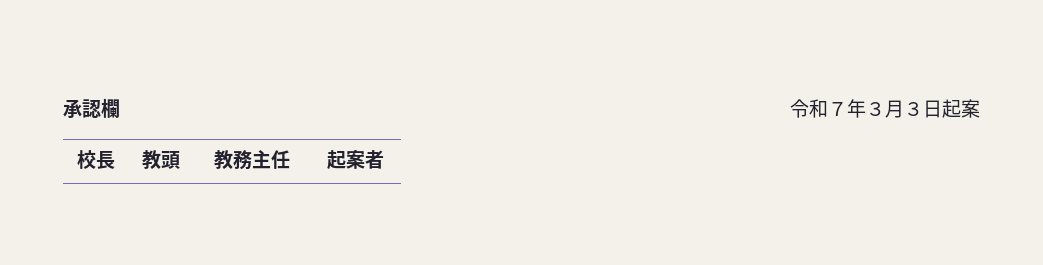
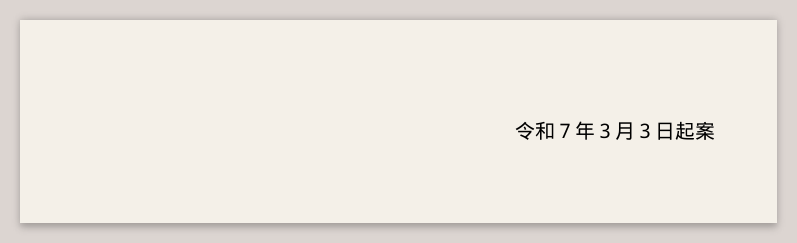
[63,98,120,118] [77,150,115,169] [142,150,180,169] [213,150,290,170] [326,150,384,170] 承認欄 // 校長 | 教頭 | 教務主任 | 起案者 // -> (515, 130) none

